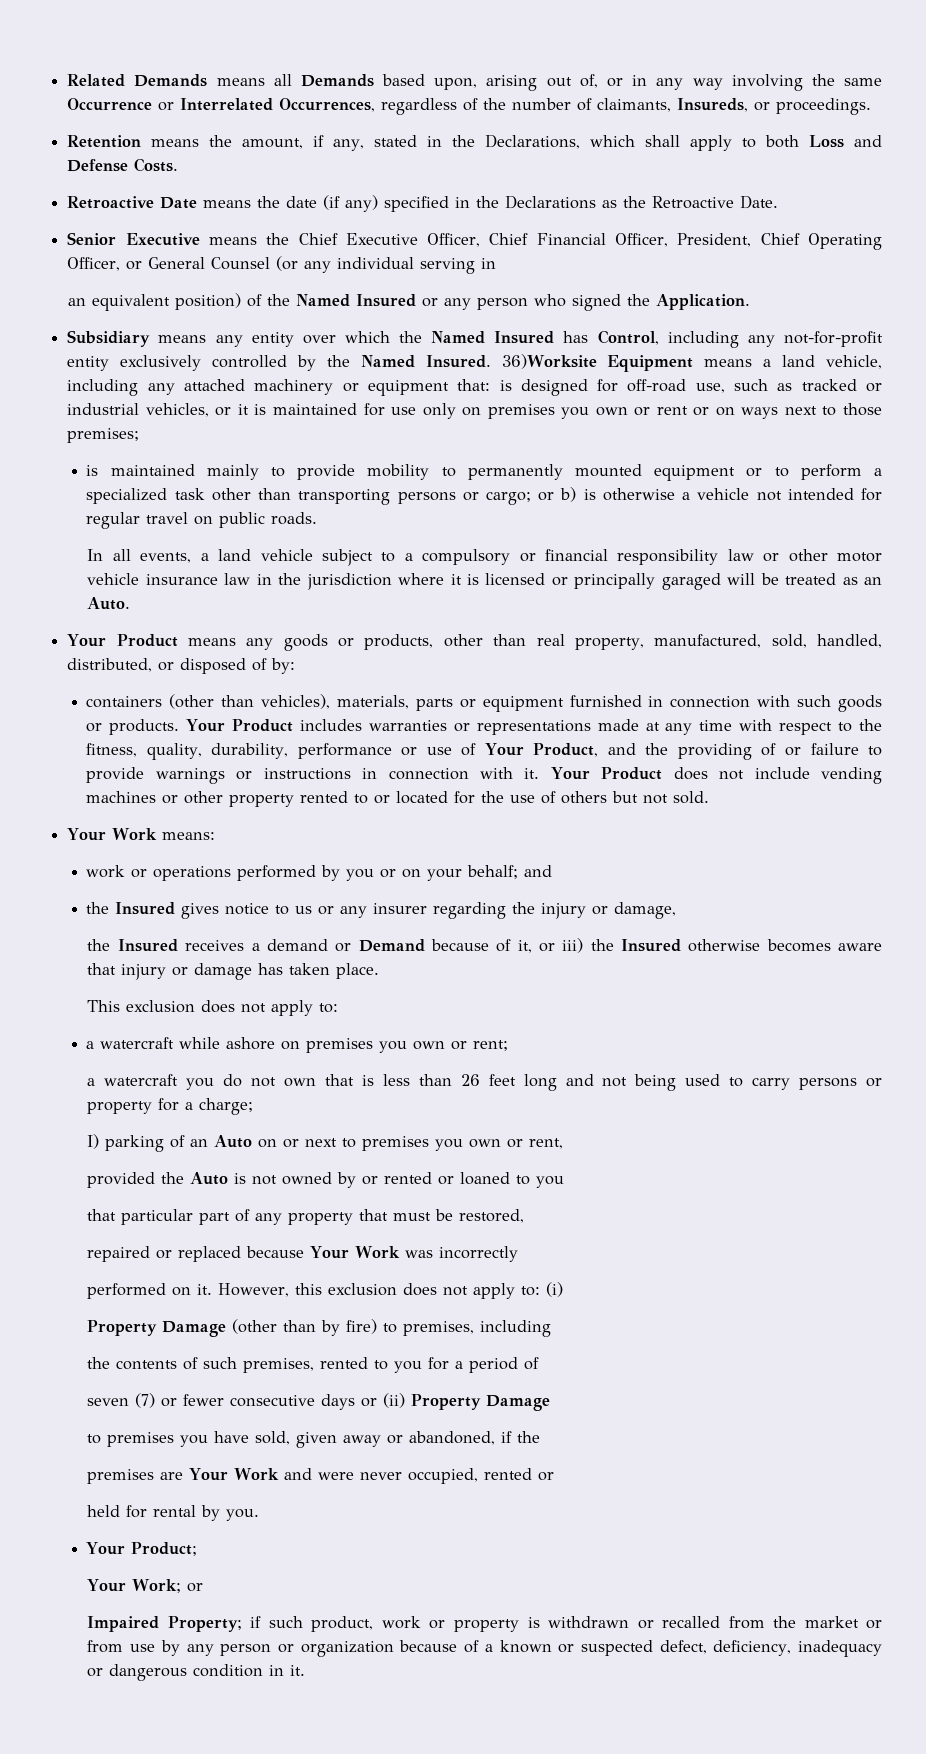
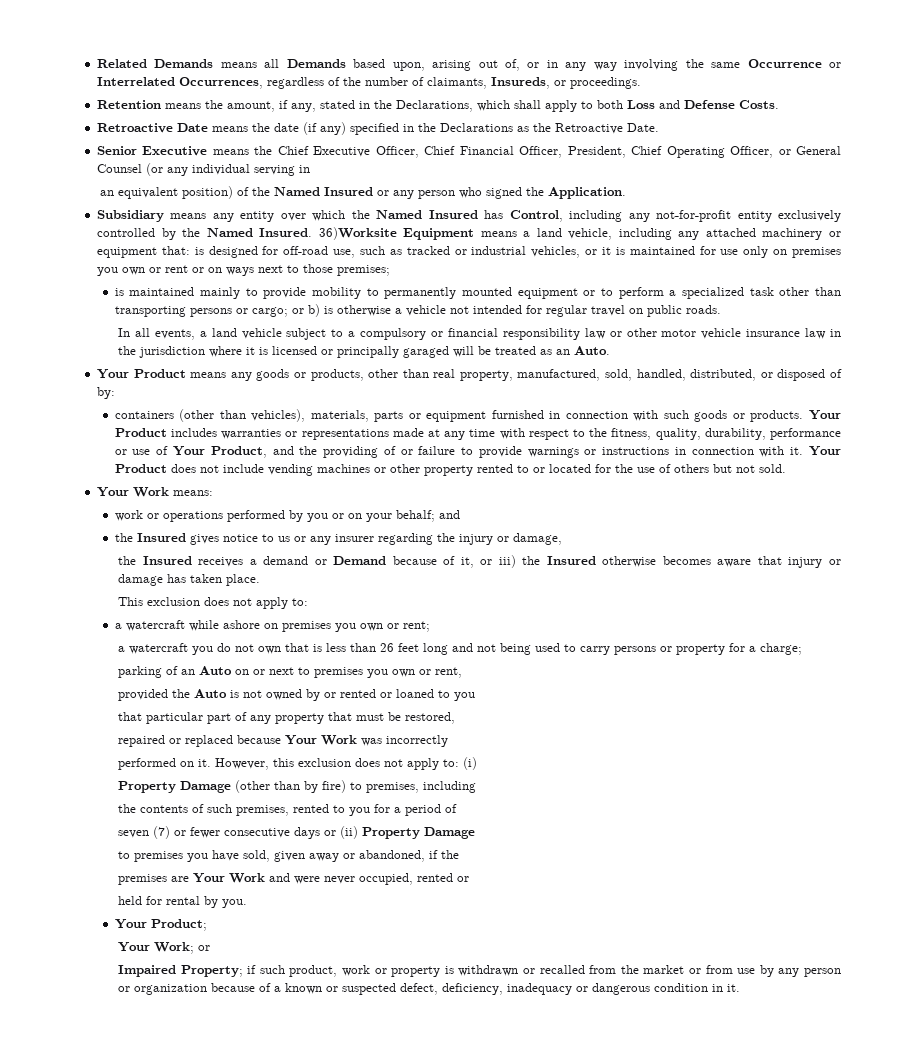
[87,1134,100,1149] I) -> (803, 649) none

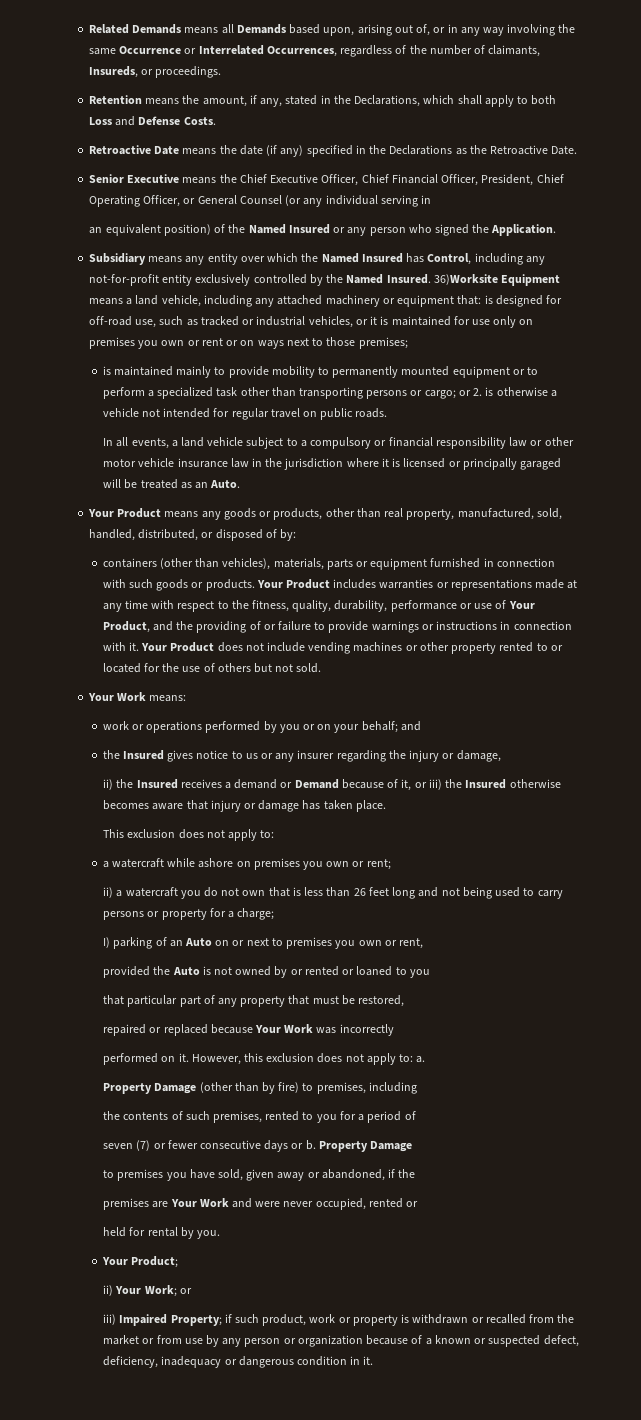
[307,304,320,317] b) -> [473,388,483,396] 2.
(562, 539) none -> [103,779,114,790] ii)
(430, 626) none -> [103,887,114,898] ii)
(803, 649) none -> [103,937,111,948] I)
[463,757,478,770] (i) -> [416,1056,426,1063] a.
[340,826,359,839] (ii) -> [305,1140,316,1150] b.
(207, 925) none -> [103,1285,114,1296] ii)
(211, 948) none -> [103,1314,117,1325] iii)

